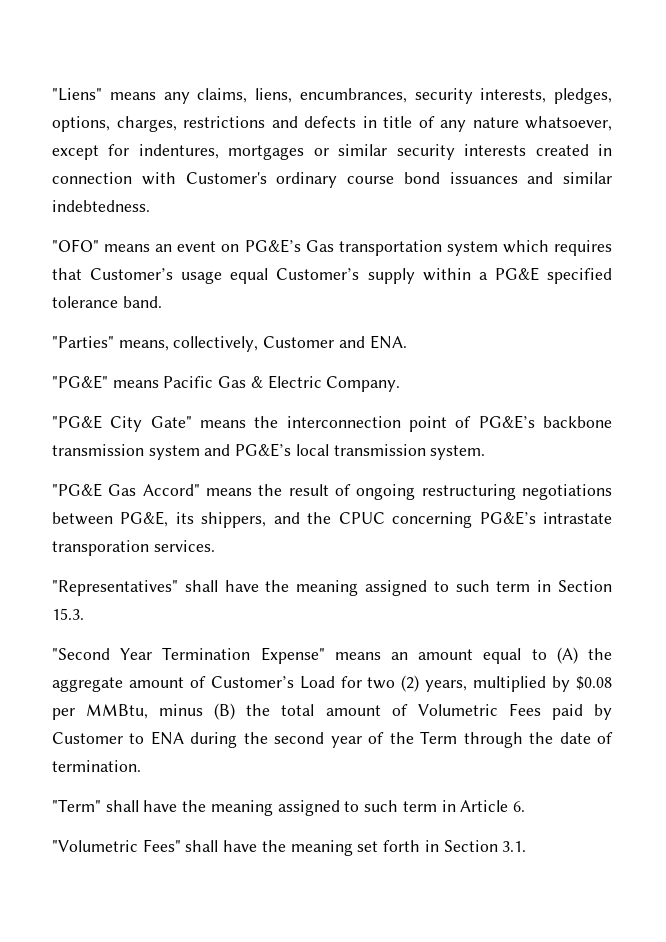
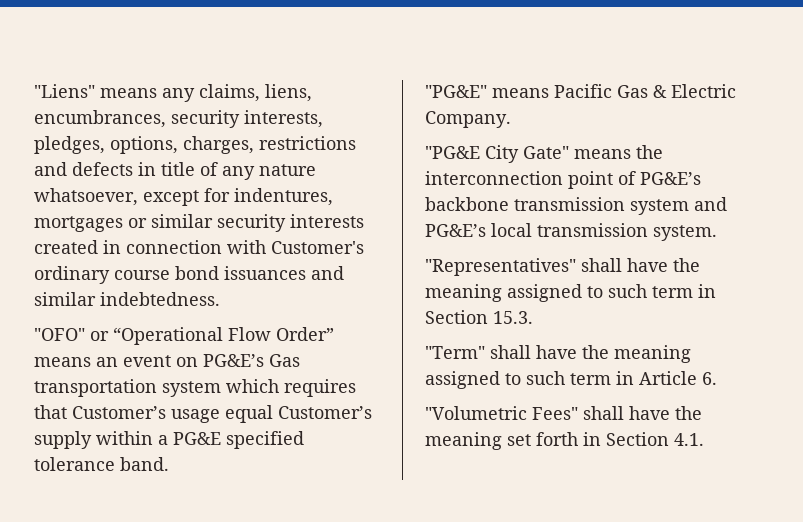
(99, 245) none -> [90,327,334,345] or “Operational Flow Order”
[52,335,407,352] // "Parties" means, collectively, Customer and ENA. -> (169, 464) none
[52,483,612,500] [52,511,613,528] [52,540,215,556] // "PG&E Gas Accord" means the result of ongoing restructuring negotiations between PG&E, its shippers, and the CPUC concerning PG&E’s intrastate transporation services. -> (717, 233) none
[52,647,612,664] [52,675,613,692] [52,703,612,720] [52,731,613,748] [52,760,141,772] // "Second Year Termination Expense" means an amount equal to (A) the aggregate amount of Customer’s Load for two (2) years, multiplied by $0.08 per MMBtu, minus (B) the total amount of Volumetric Fees paid by Customer to ENA during the second year of the Term through the date of termination. -> (533, 317) none
[502,841,527,852] 3.1. -> [674,433,704,446] 4.1.

